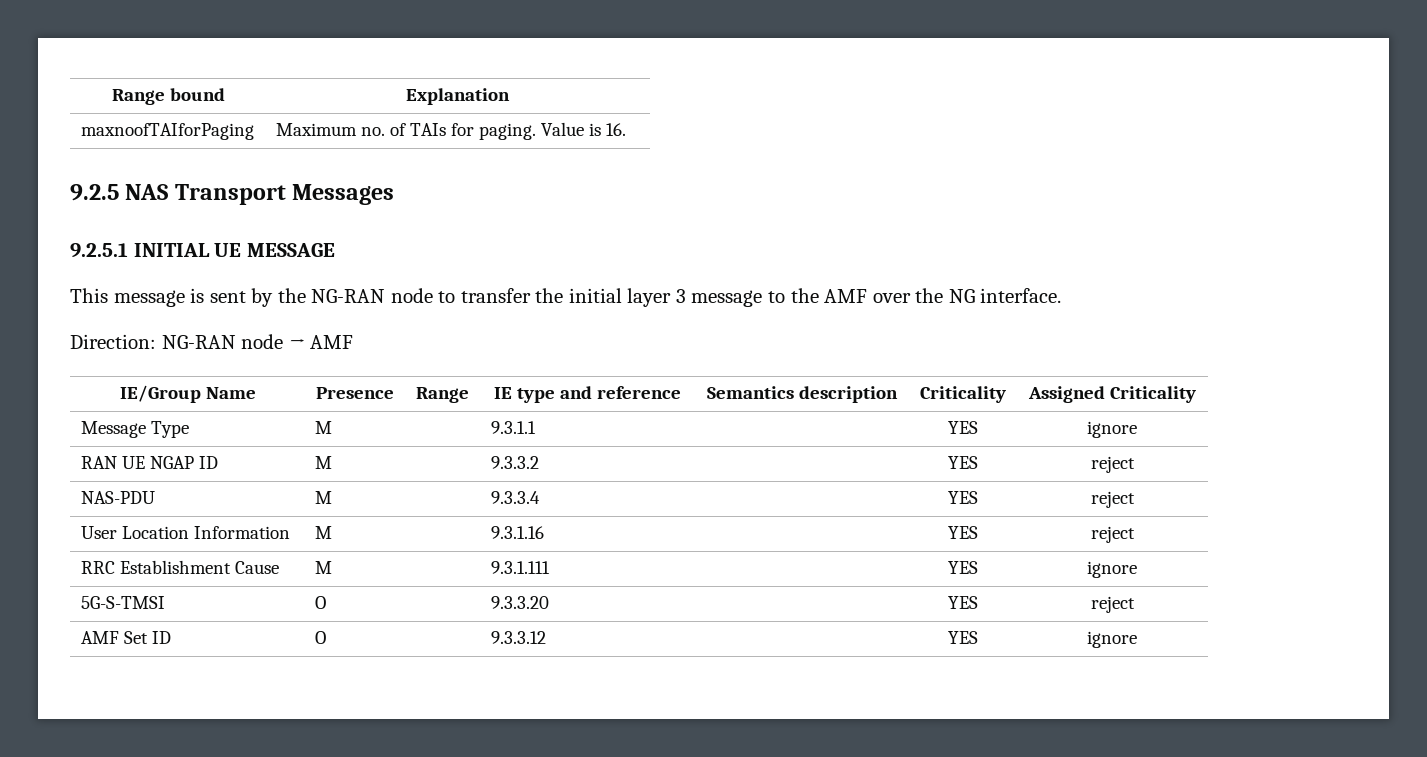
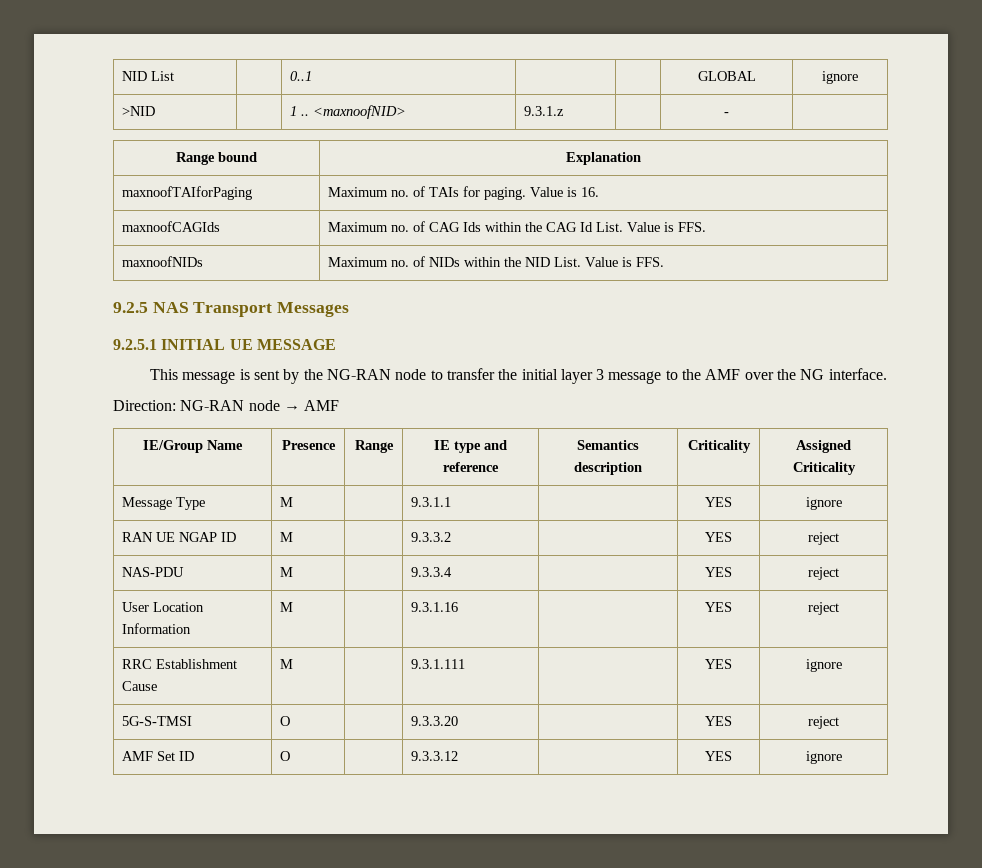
(111, 97) none -> [122,71,175,81] [290,71,313,81] [697,71,756,81] [822,71,858,84] [122,106,156,116] [290,105,407,119] [524,106,565,116] [724,112,729,116] NID List | | 0..1 | | | GLOBAL | ignore // >NID | | 1 .. <maxnoofNID> | 9.3.1.z | | - | //
(626, 129) none -> [122,221,221,232] [328,221,707,232] [122,256,204,267] [328,256,665,267] // maxnoofCAGIds | Maximum no. of CAG Ids within the CAG Id List. Value is FFS. // maxnoofNIDs | Maximum no. of NIDs within the NID List. Value is FFS.

